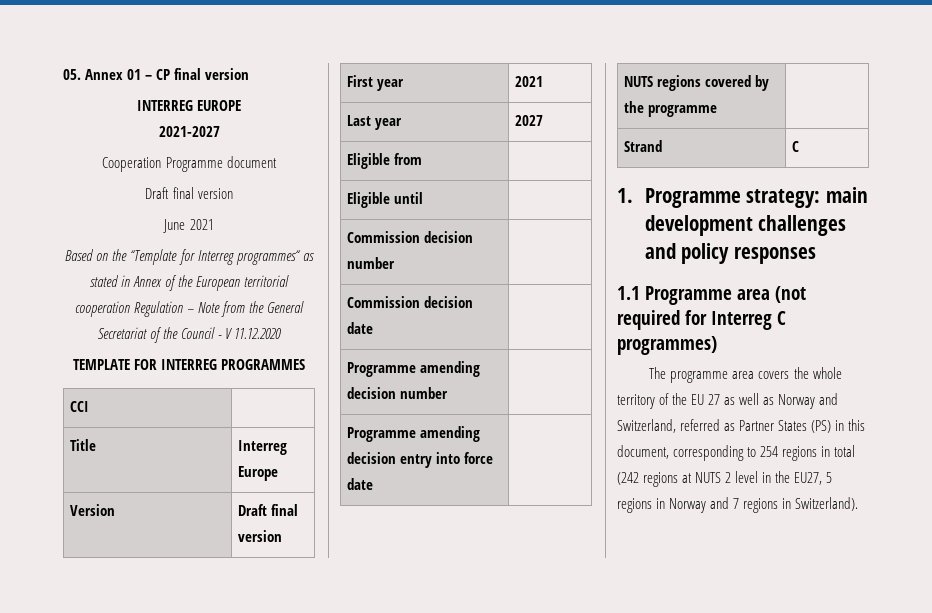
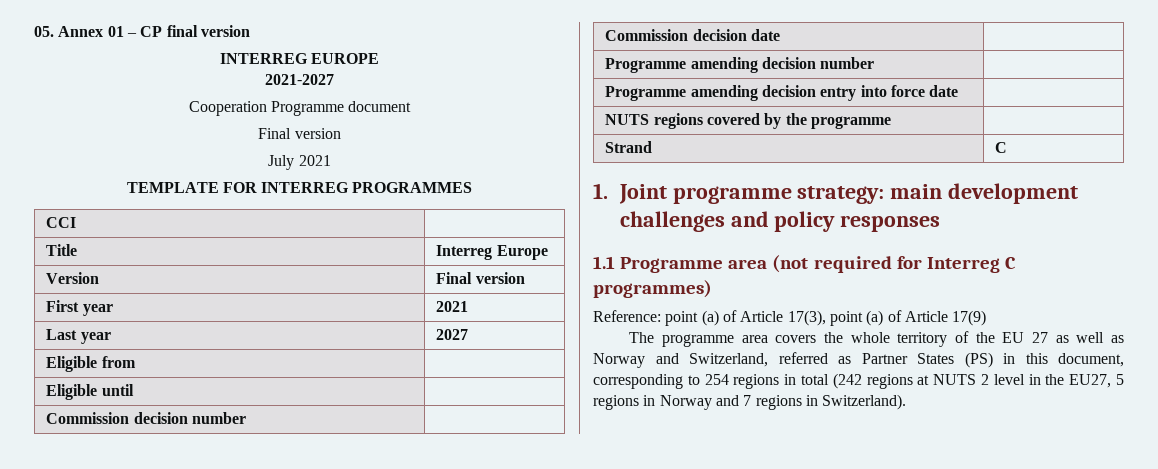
[145,187,233,199] [163,219,214,233] [65,249,314,265] [90,275,289,291] [74,301,305,317] [97,327,282,343] Draft final version // June 2021 // Based on the “Template for Interreg programmes“ as stated in Annex of the European territorial cooperation Regulation – Note from the General Secretariat of the Council - V 11.12.2020 -> [258,128,341,139] [268,155,331,170] Final version // July 2021
[237,504,298,516] Draft final -> [436,272,473,284] Final
[644,188,741,208] Programme -> [618,184,792,204] Joint programme
(717, 345) none -> [593,310,987,326] // Reference: point (a) of Article 17(3), point (a) of Article 17(9)

